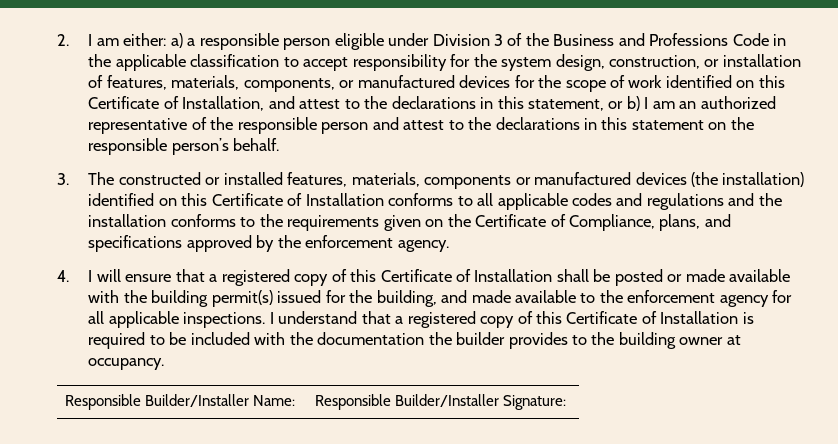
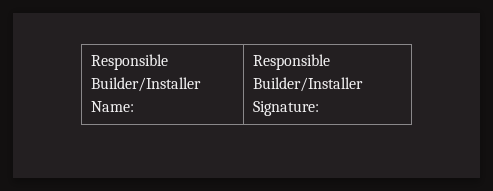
[57,33,787,50] [88,54,801,71] [88,75,785,92] [88,96,776,111] [88,117,754,134] [88,138,280,155] [57,172,805,189] [88,193,782,210] [88,214,731,231] [88,235,449,252] [57,269,791,286] [88,290,793,307] [88,311,754,328] [88,332,741,349] [88,358,165,370] 2. I am either: a) a responsible person eligible under Division 3 of the Business and Professions Code in the applicable classification to accept responsibility for the system design, construction, or installation of features, materials, components, or manufactured devices for the scope of work identified on this Certificate of Installation, and attest to the declarations in this statement, or b) I am an authorized representative of the responsible person and attest to the declarations in this statement on the responsible person’s behalf. // 3. The constructed or installed features, materials, components or manufactured devices (the installation) identified on this Certificate of Installation conforms to all applicable codes and regulations and the installation conforms to the requirements given on the Certificate of Compliance, plans, and specifications approved by the enforcement agency. // 4. I will ensure that a registered copy of this Certificate of Installation shall be posted or made available with the building permit(s) issued for the building, and made available to the enforcement agency for all applicable inspections. I understand that a registered copy of this Certificate of Installation is required to be included with the documentation the builder provides to the building owner at occupancy. // -> (91, 62) none

